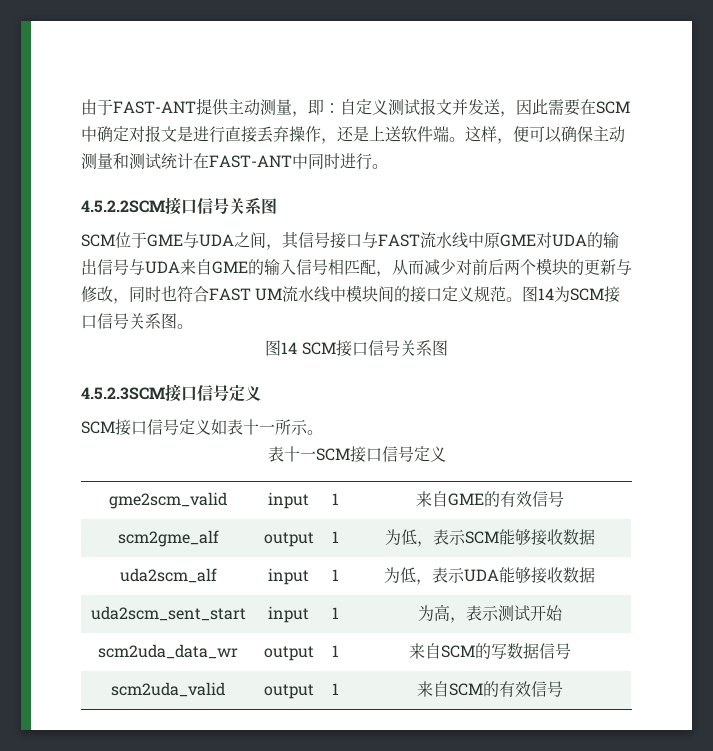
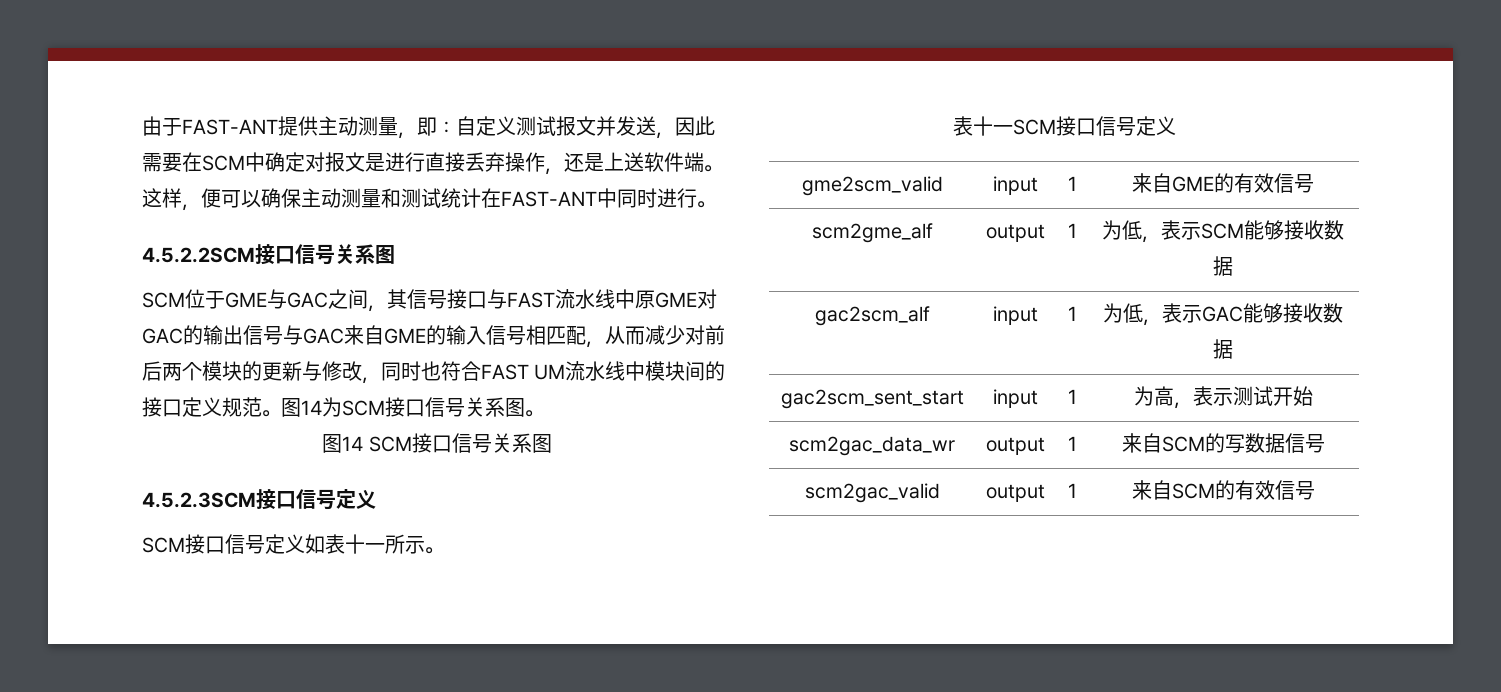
[199,234,234,247] UDA -> [287,292,328,308] GAC
[552,234,587,247] UDA -> [142,328,183,344] GAC
[145,261,180,274] UDA -> [303,328,344,344] GAC
[119,568,217,583] uda2scm_alf -> [814,306,930,326] gac2scm_alf
[463,567,595,584] [90,606,246,621] UDA能够接收数据 // uda2scm_sent_start -> [1202,303,1343,323] [1213,339,1233,359] [780,389,964,409] GAC能够接收数据 // gac2scm_sent_start
[98,644,238,659] scm2uda_data_wr -> [789,436,955,456] scm2gac_data_wr
[111,682,225,697] scm2uda_valid -> [804,483,940,503] scm2gac_valid

